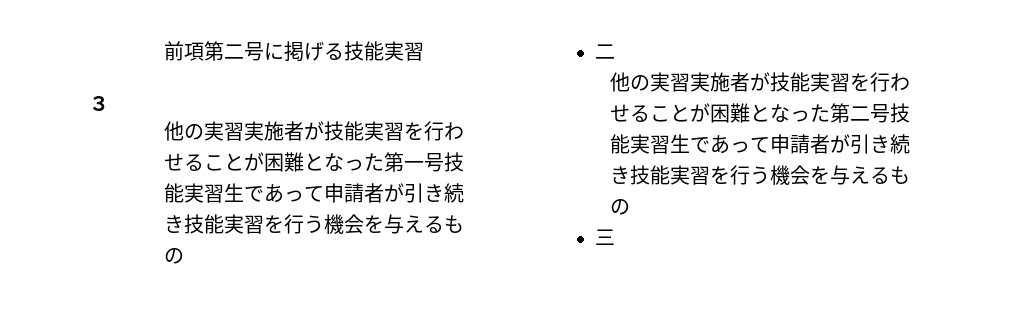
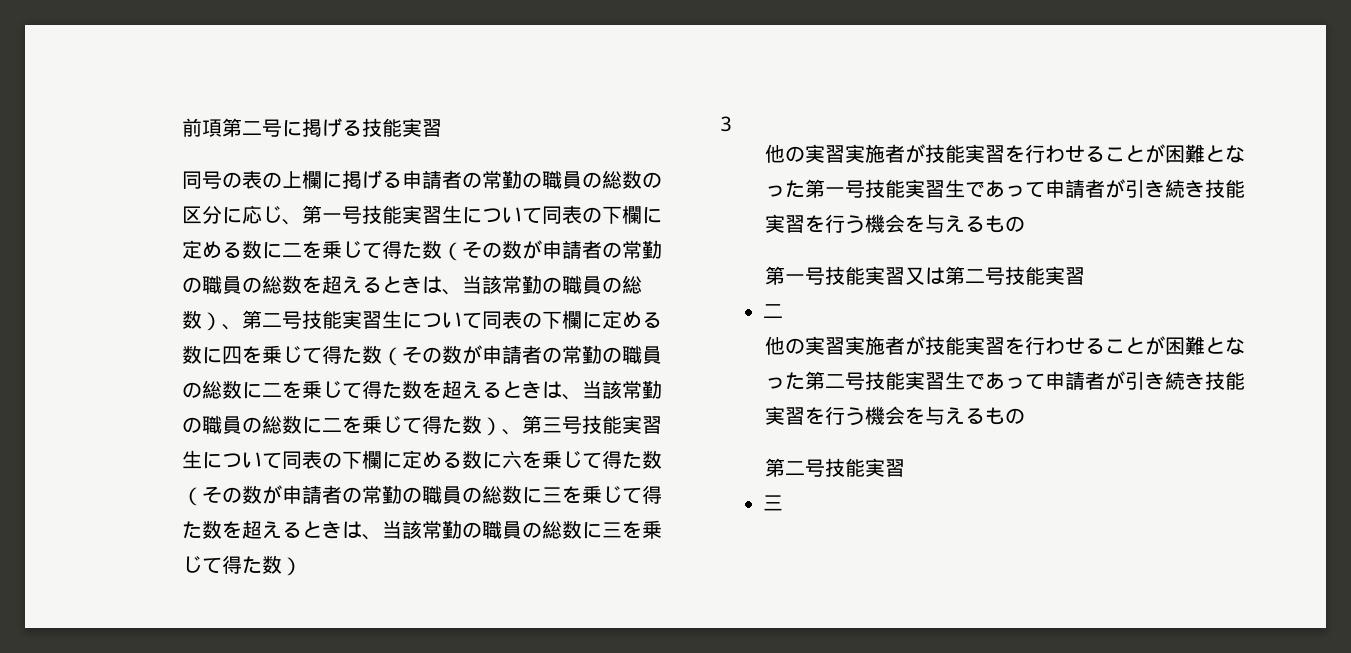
(425, 51) none -> [182,170,663,189] [182,205,663,225] [182,240,663,261] [182,275,643,295] [182,310,663,331] [182,345,663,366] [182,380,663,400] [182,415,663,436] [182,450,663,469] [182,485,663,506] [182,520,663,540] [182,555,303,576] // 同号の表の上欄に掲げる申請者の常勤の職員の総数の区分に応じ、第一号技能実習生について同表の下欄に定める数に二を乗じて得た数（その数が申請者の常勤の職員の総数を超えるときは、当該常勤の職員の総数）、第二号技能実習生について同表の下欄に定める数に四を乗じて得た数（その数が申請者の常勤の職員の総数に二を乗じて得た数を超えるときは、当該常勤の職員の総数に二を乗じて得た数）、第三号技能実習生について同表の下欄に定める数に六を乗じて得た数（その数が申請者の常勤の職員の総数に三を乗じて得た数を超えるときは、当該常勤の職員の総数に三を乗じて得た数）
(185, 256) none -> [765,266,1086,285] // 第一号技能実習又は第二号技能実習
(631, 207) none -> [765,458,906,477] // 第二号技能実習

